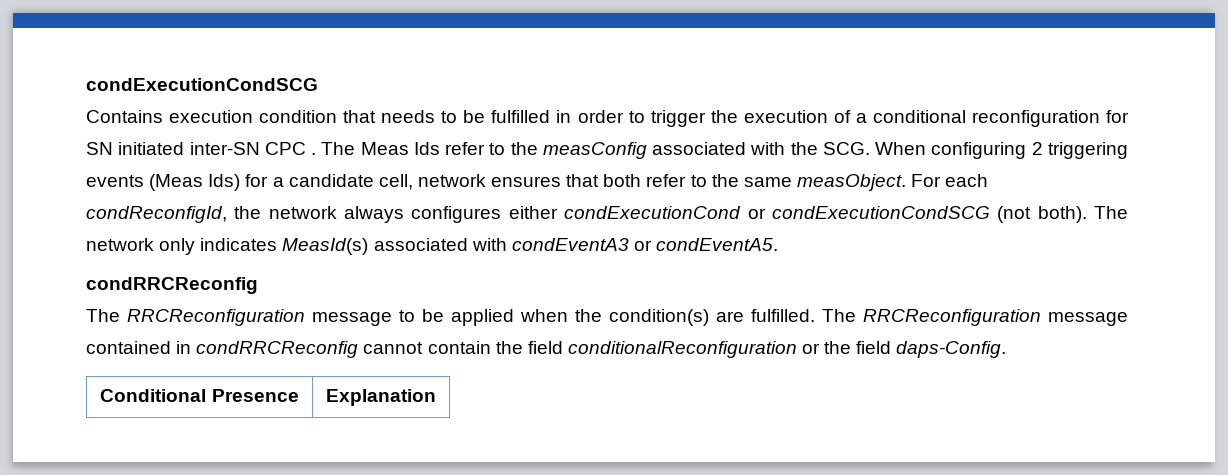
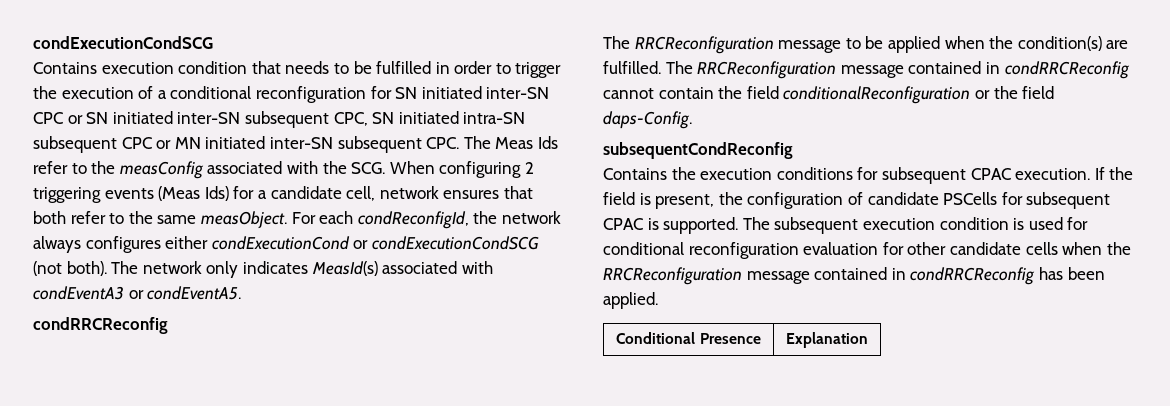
[311,153,317,155] . -> [67,111,526,128] [33,136,460,153] or SN initiated inter-SN subsequent CPC, SN initiated intra-SN subsequent CPC or MN initiated inter-SN subsequent CPC.
(1007, 349) none -> [603,142,793,159] [603,167,1134,184] [603,192,1111,209] [603,217,1089,234] [603,242,1131,259] [603,267,1105,285] [603,292,658,309] // subsequentCondReconfig // Contains the execution conditions for subsequent CPAC execution. If the field is present, the configuration of candidate PSCells for subsequent CPAC is supported. The subsequent execution condition is used for conditional reconfiguration evaluation for other candidate cells when the RRCReconfiguration message contained in condRRCReconfig has been applied.

